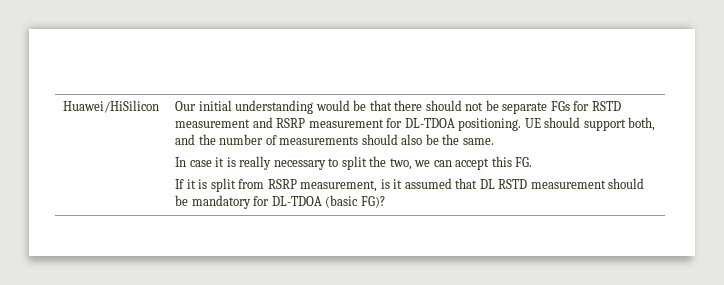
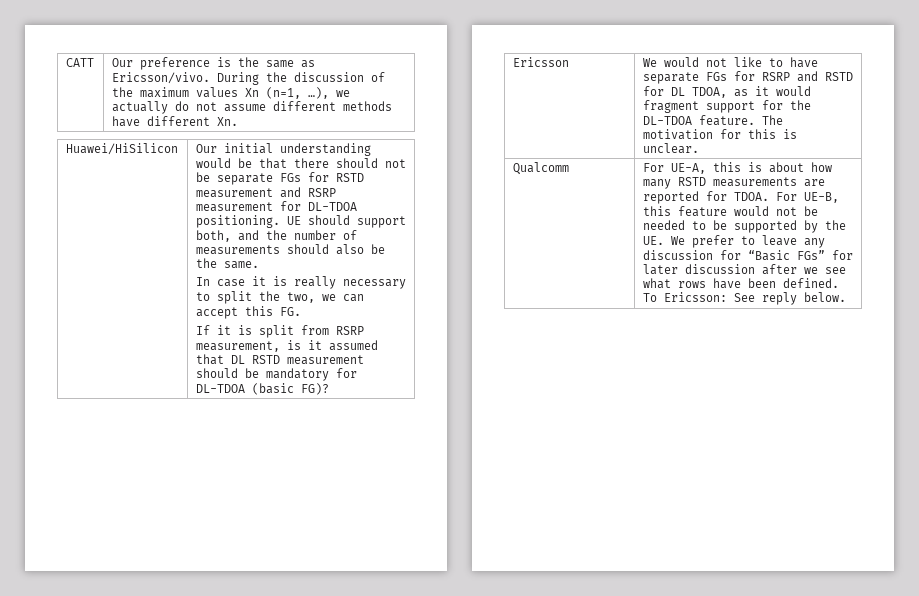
(62, 106) none -> [65,58,94,67] [111,57,315,70] [111,72,385,85] [111,87,350,99] [111,101,392,114] [111,116,238,127] CATT | Our preference is the same as Ericsson/vivo. During the discussion of the maximum values Xn (n=1, …), we actually do not assume different methods have different Xn. //
(385, 202) none -> [512,57,569,67] [642,57,818,68] [642,71,853,84] [642,86,811,98] [642,100,811,113] [642,115,783,126] [642,129,797,140] [642,143,699,154] [512,162,569,175] [642,162,832,174] [642,177,825,189] [642,191,839,204] [642,206,818,217] [642,220,846,233] [642,235,825,248] [642,250,853,261] [642,264,846,275] [642,278,839,289] [642,292,846,305] // Ericsson | We would not like to have separate FGs for RSRP and RSTD for DL TDOA, as it would fragment support for the DL-TDOA feature. The motivation for this is unclear. // Qualcomm | For UE-A, this is about how many RSTD measurements are reported for TDOA. For UE-B, this feature would not be needed to be supported by the UE. We prefer to leave any discussion for “Basic FGs” for later discussion after we see what rows have been defined. To Ericsson: See reply below.

